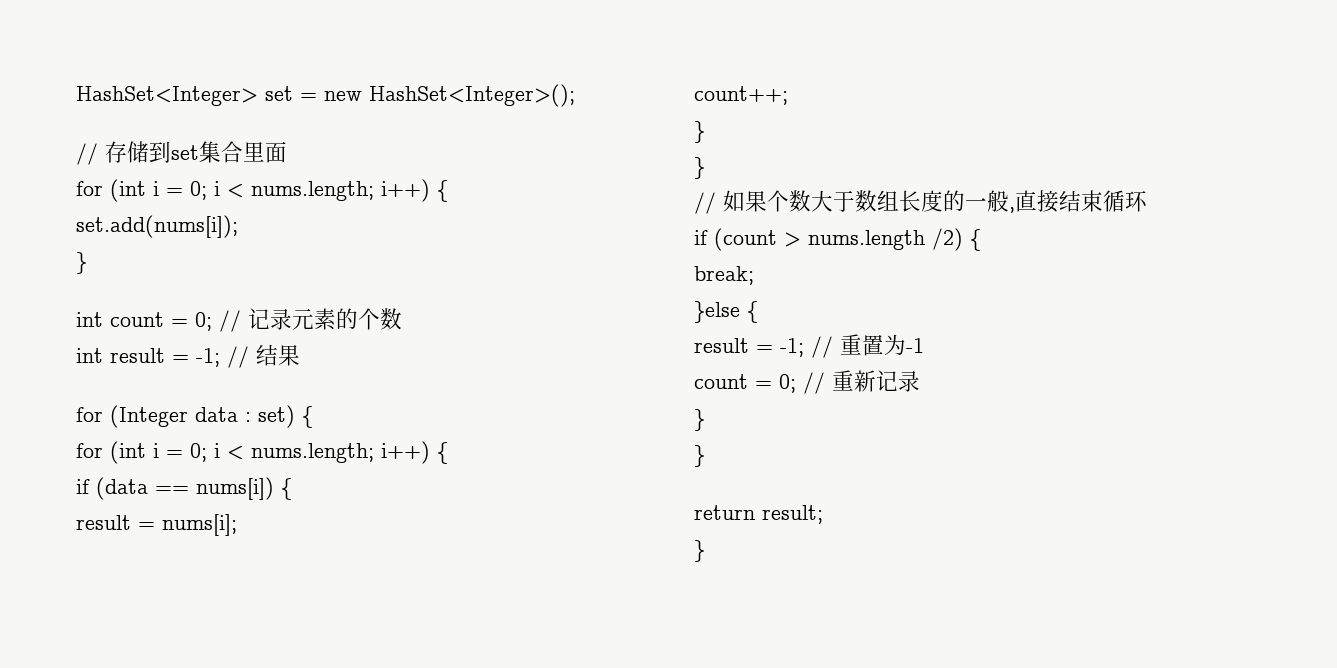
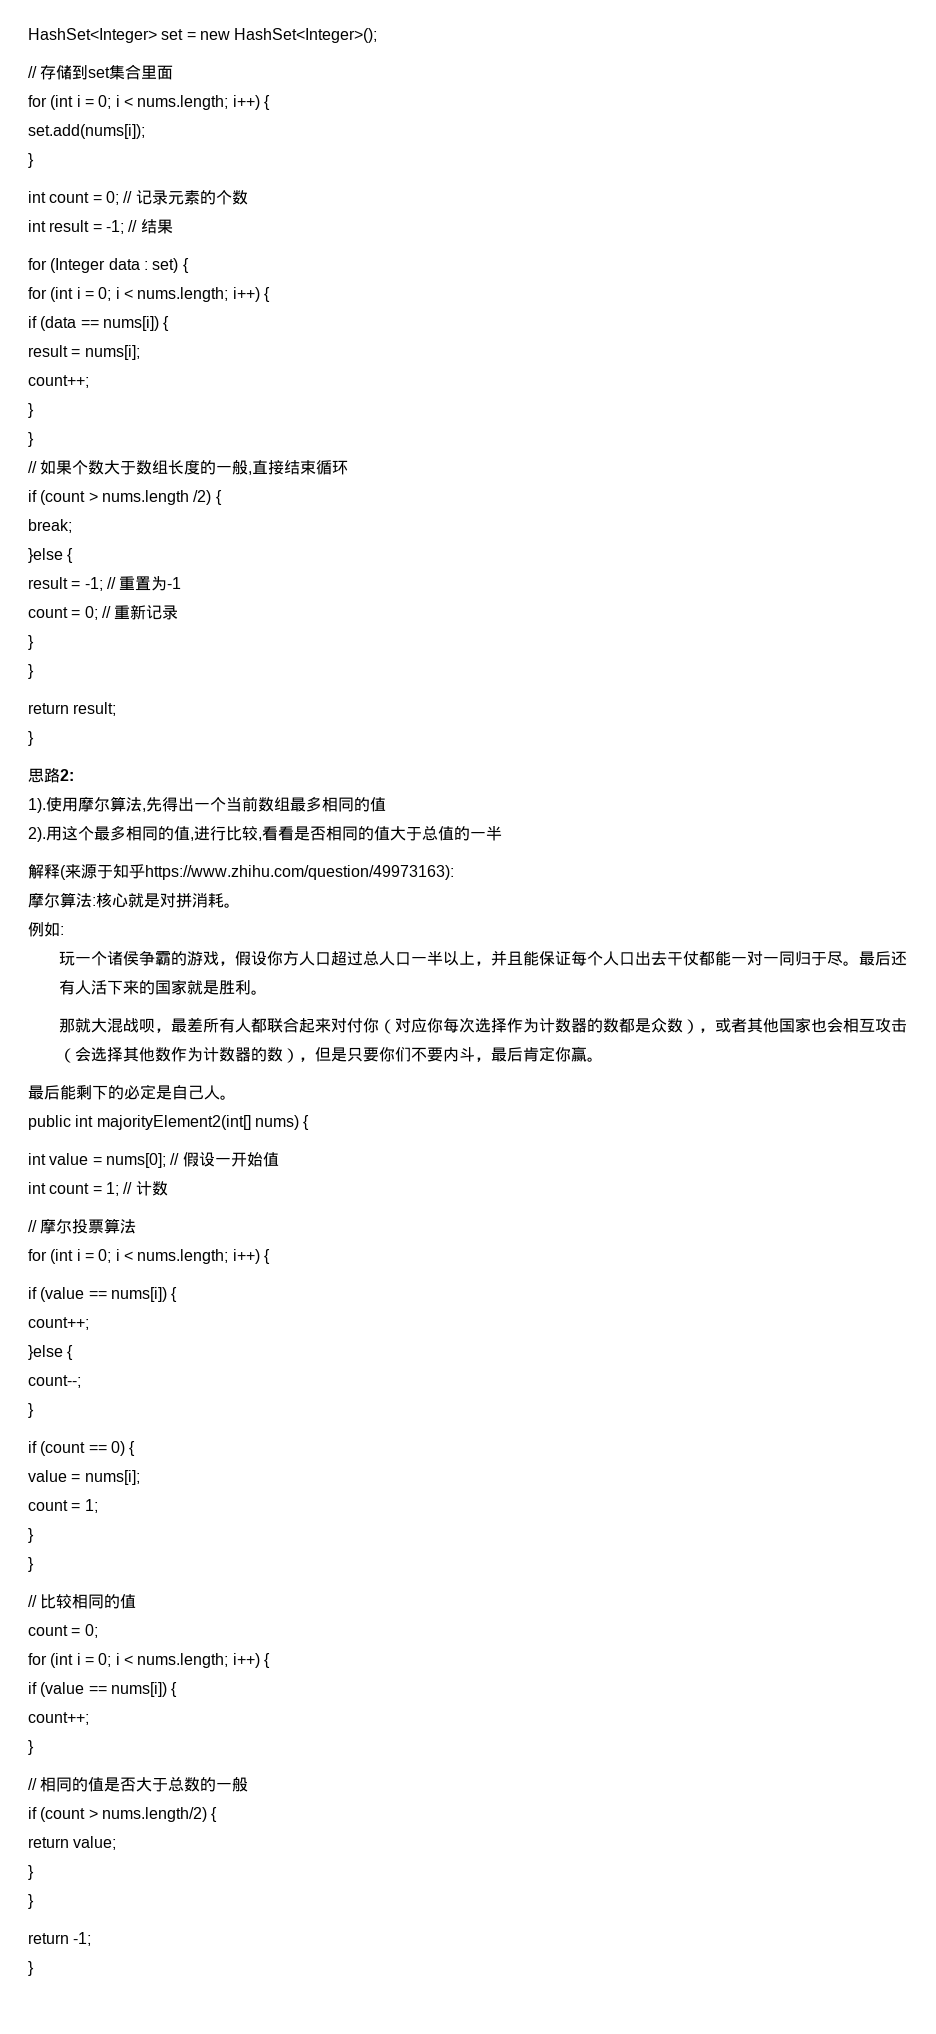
(705, 551) none -> [28,768,74,783] [28,796,386,813] [28,825,502,842] [28,864,454,880] [28,892,240,908] [28,922,64,937] [58,950,907,966] [58,979,267,995] [58,1017,907,1034] [58,1046,603,1063] [28,1084,236,1100] [28,1115,310,1130] [28,1152,279,1168] [28,1181,168,1196] [28,1218,137,1234] [28,1249,270,1264] [28,1287,178,1302] [28,1317,89,1330] [28,1345,74,1360] [28,1375,81,1388] [28,1403,34,1418] [28,1441,136,1456] [28,1470,140,1485] [28,1499,98,1513] [28,1528,34,1543] [28,1557,34,1572] [28,1594,137,1609] [28,1624,98,1638] [28,1653,270,1668] [28,1682,178,1697] [28,1712,89,1725] [28,1740,34,1755] [28,1776,249,1792] [28,1807,218,1822] [28,1836,117,1850] [28,1865,34,1880] [28,1894,34,1909] [28,1932,92,1946] [28,1961,34,1976] // 思路2: // 1).使用摩尔算法,先得出一个当前数组最多相同的值 // 2).用这个最多相同的值,进行比较,看看是否相同的值大于总值的一半 // 解释(来源于知乎https://www.zhihu.com/question/49973163): // 摩尔算法:核心就是对拼消耗。 // 例如: // 玩一个诸侯争霸的游戏，假设你方人口超过总人口一半以上，并且能保证每个人口出去干仗都能一对一同归于尽。最后还有人活下来的国家就是胜利。 // 那就大混战呗，最差所有人都联合起来对付你（对应你每次选择作为计数器的数都是众数），或者其他国家也会相互攻击（会选择其他数作为计数器的数），但是只要你们不要内斗，最后肯定你赢。 // 最后能剩下的必定是自己人。 // public int majorityElement2(int[] nums) { // int value = nums[0]; // 假设一开始值 // int count = 1; // 计数 // // 摩尔投票算法 // for (int i = 0; i < nums.length; i++) { // if (value == nums[i]) { // count++; // }else { // count--; // } // if (count == 0) { // value = nums[i]; // count = 1; // } // } // // 比较相同的值 // count = 0; // for (int i = 0; i < nums.length; i++) { // if (value == nums[i]) { // count++; // } // // 相同的值是否大于总数的一般 // if (count > nums.length/2) { // return value; // } // } // return -1; // }

